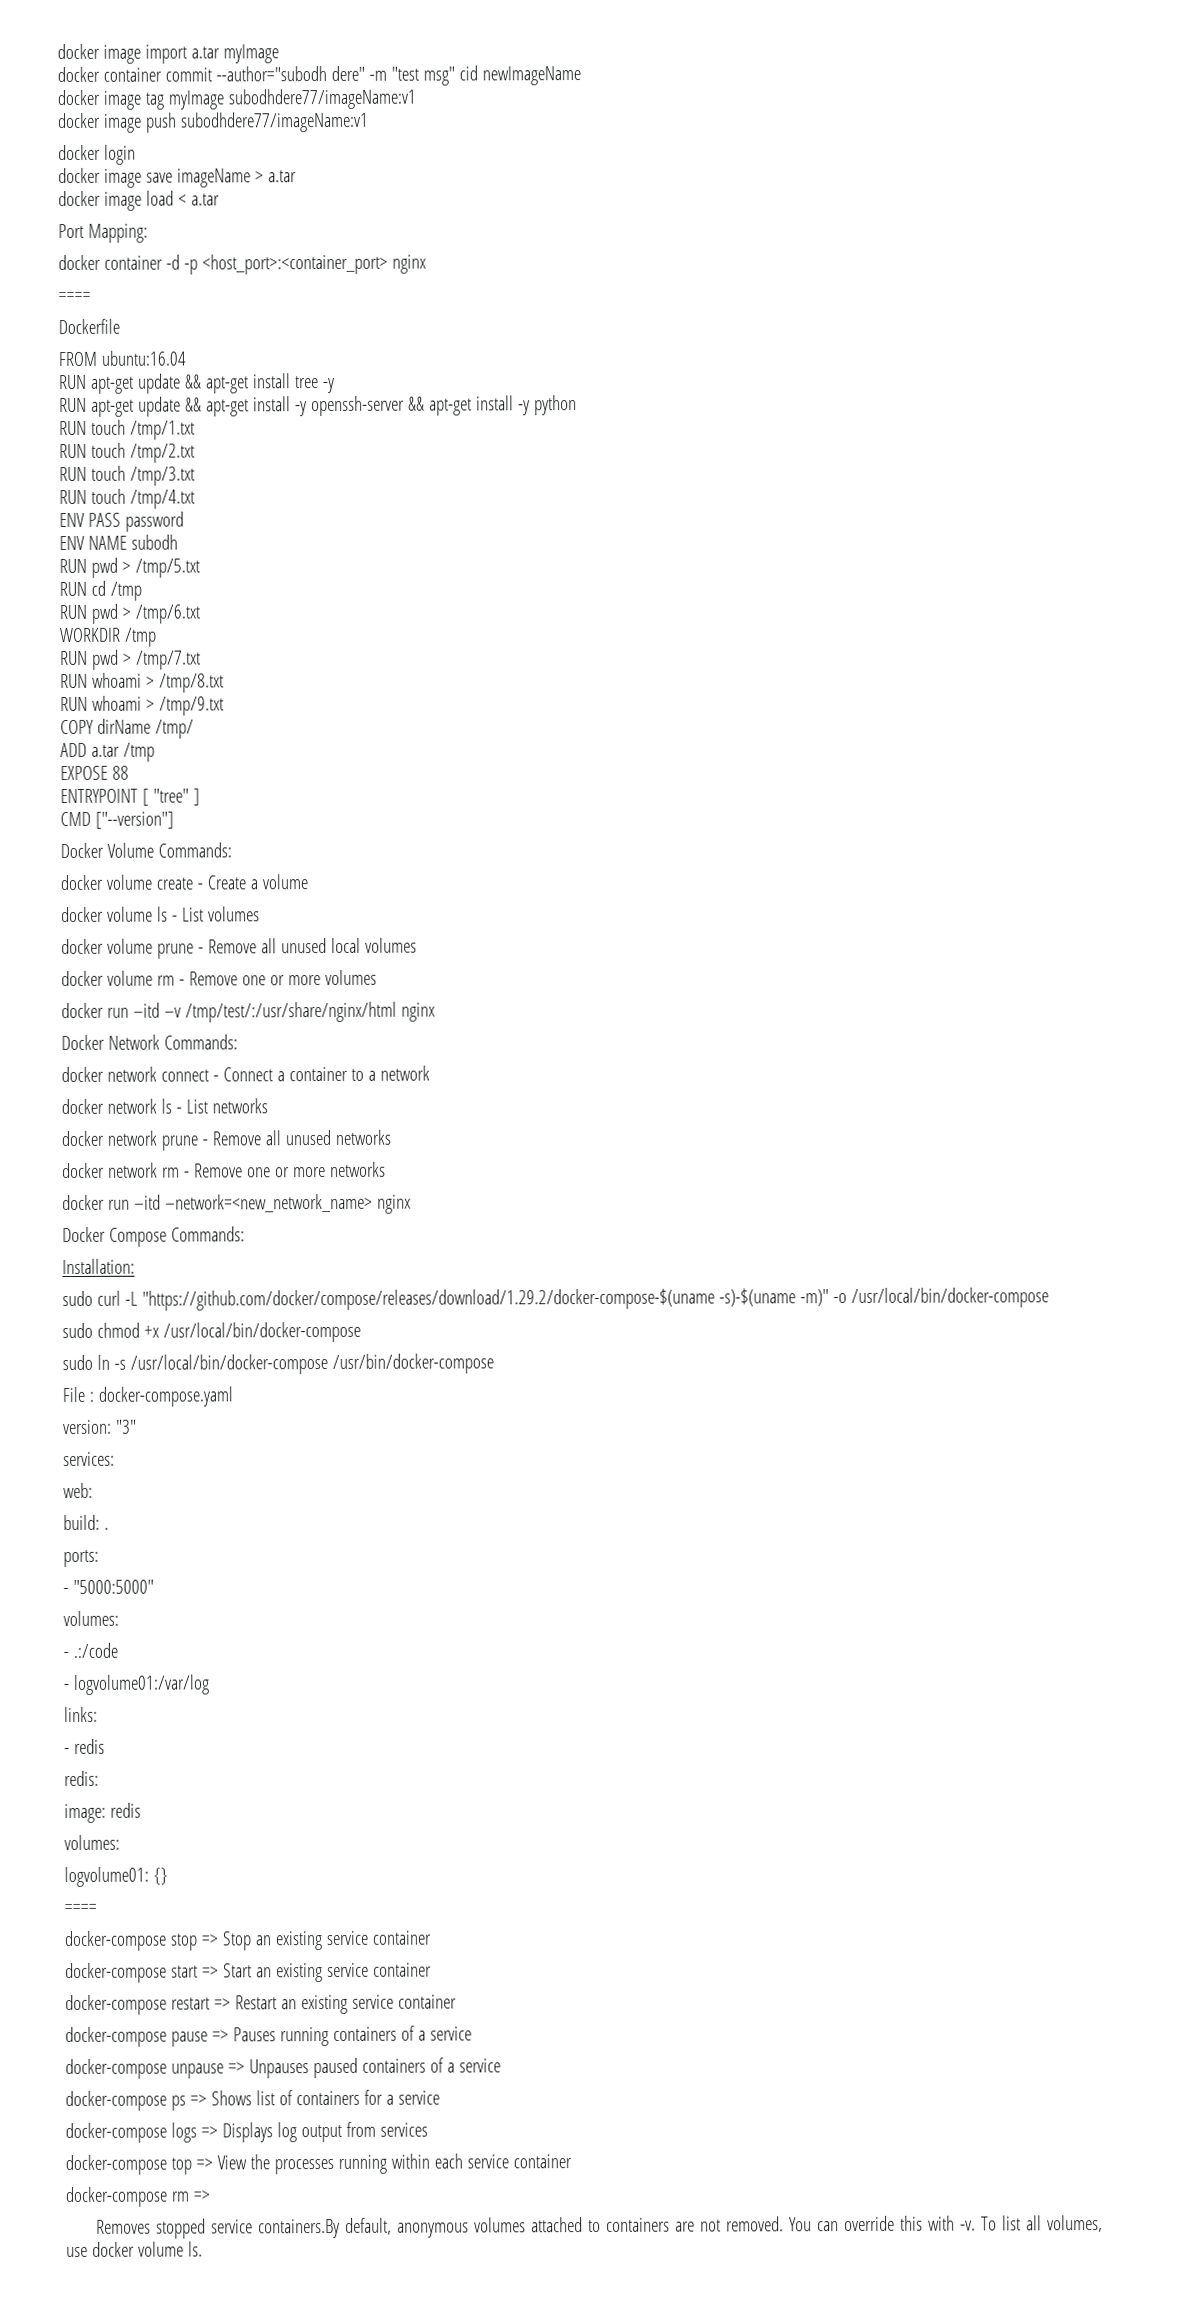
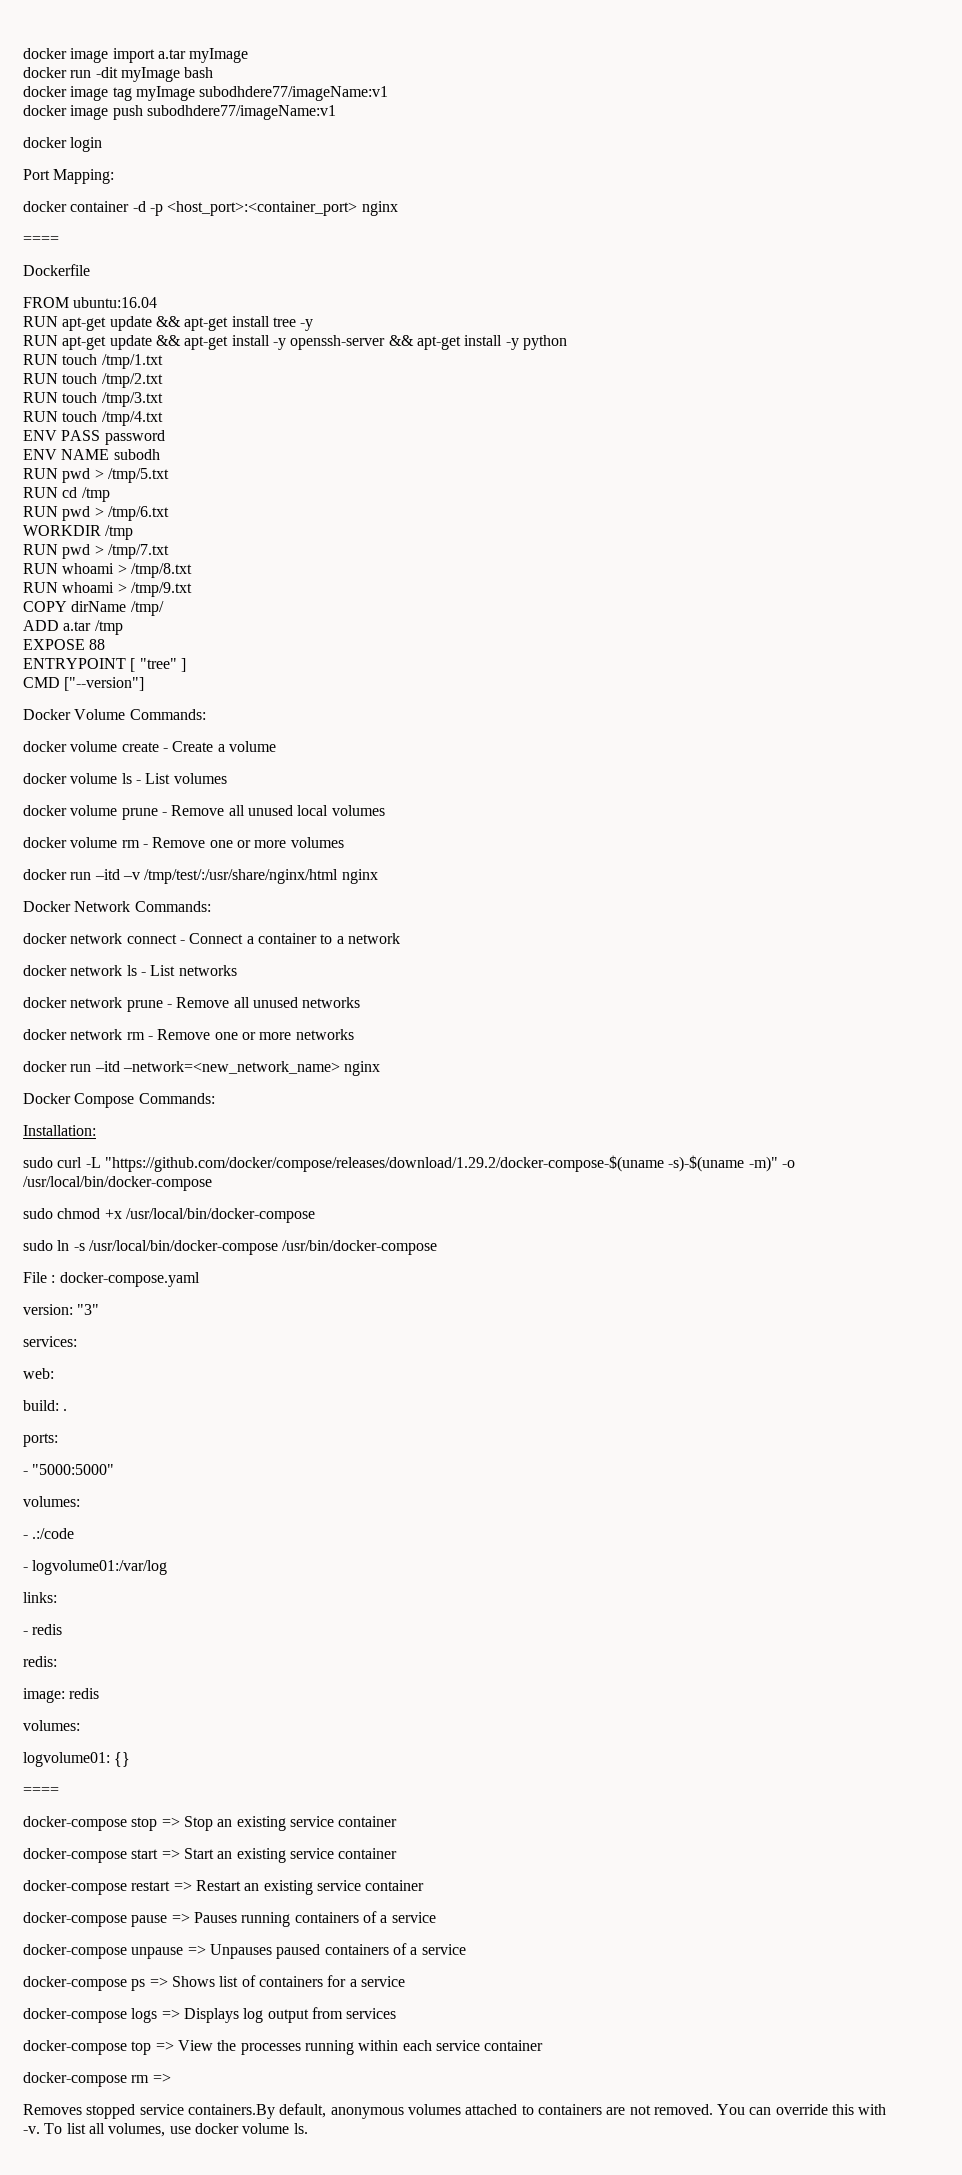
[102,65,581,86] container commit --author="subodh dere" -m "test msg" cid newImageName -> [70,67,214,82] run -dit myImage bash
[58,167,297,188] [58,190,220,211] // docker image save imageName > a.tar // docker image load < a.tar -> (103, 144) none

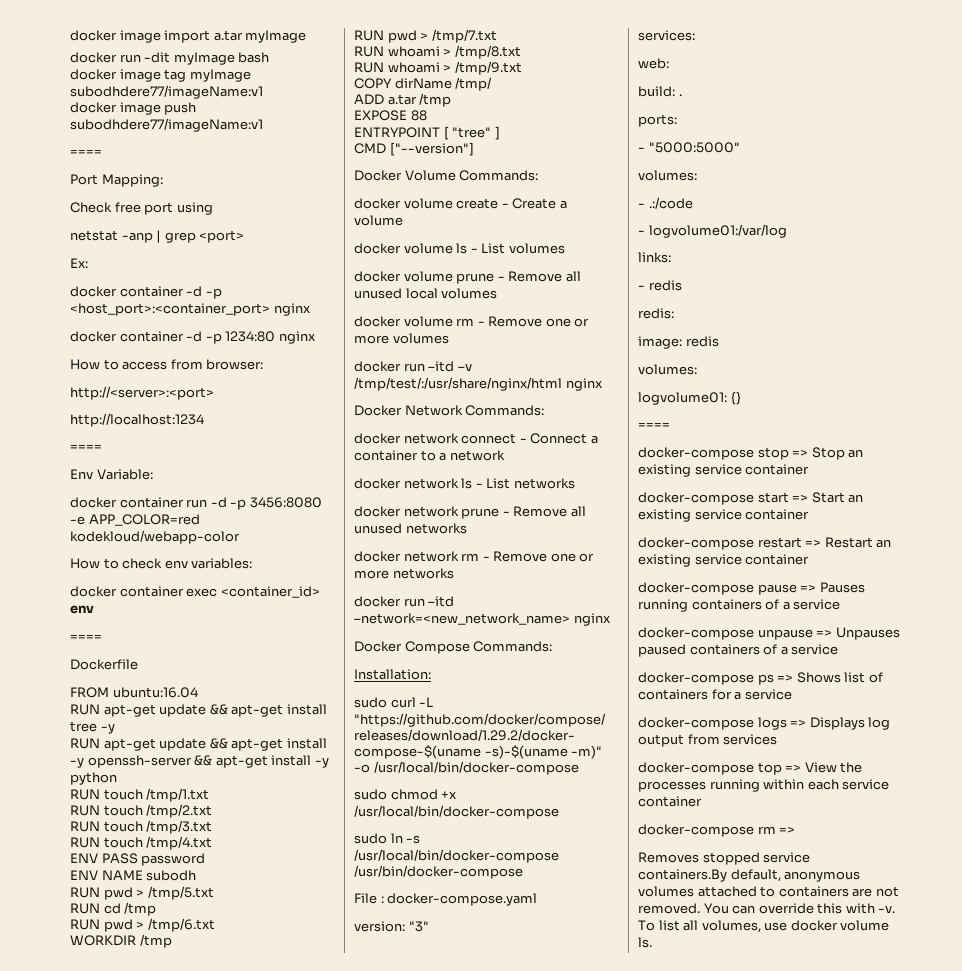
[23,137,103,152] docker login -> [70,150,102,156] ====
(115, 176) none -> [70,202,213,215] [70,230,245,243] [70,258,88,268] // Check free port using // netstat -anp | grep <port> // Ex:
(398, 208) none -> [70,331,316,344] [70,359,264,370] [70,386,214,400] [70,413,204,427] [70,445,102,451] [70,469,153,480] [70,497,322,510] [70,514,200,526] [70,530,240,544] [70,558,253,569] [70,586,320,598] [70,605,94,614] // docker container -d -p 1234:80 nginx // How to access from browser: // http://<server>:<port> // http://localhost:1234 // ==== // Env Variable: // docker container run -d -p 3456:8080 -e APP_COLOR=red kodekloud/webapp-color // How to check env variables: // docker container exec <container_id> env

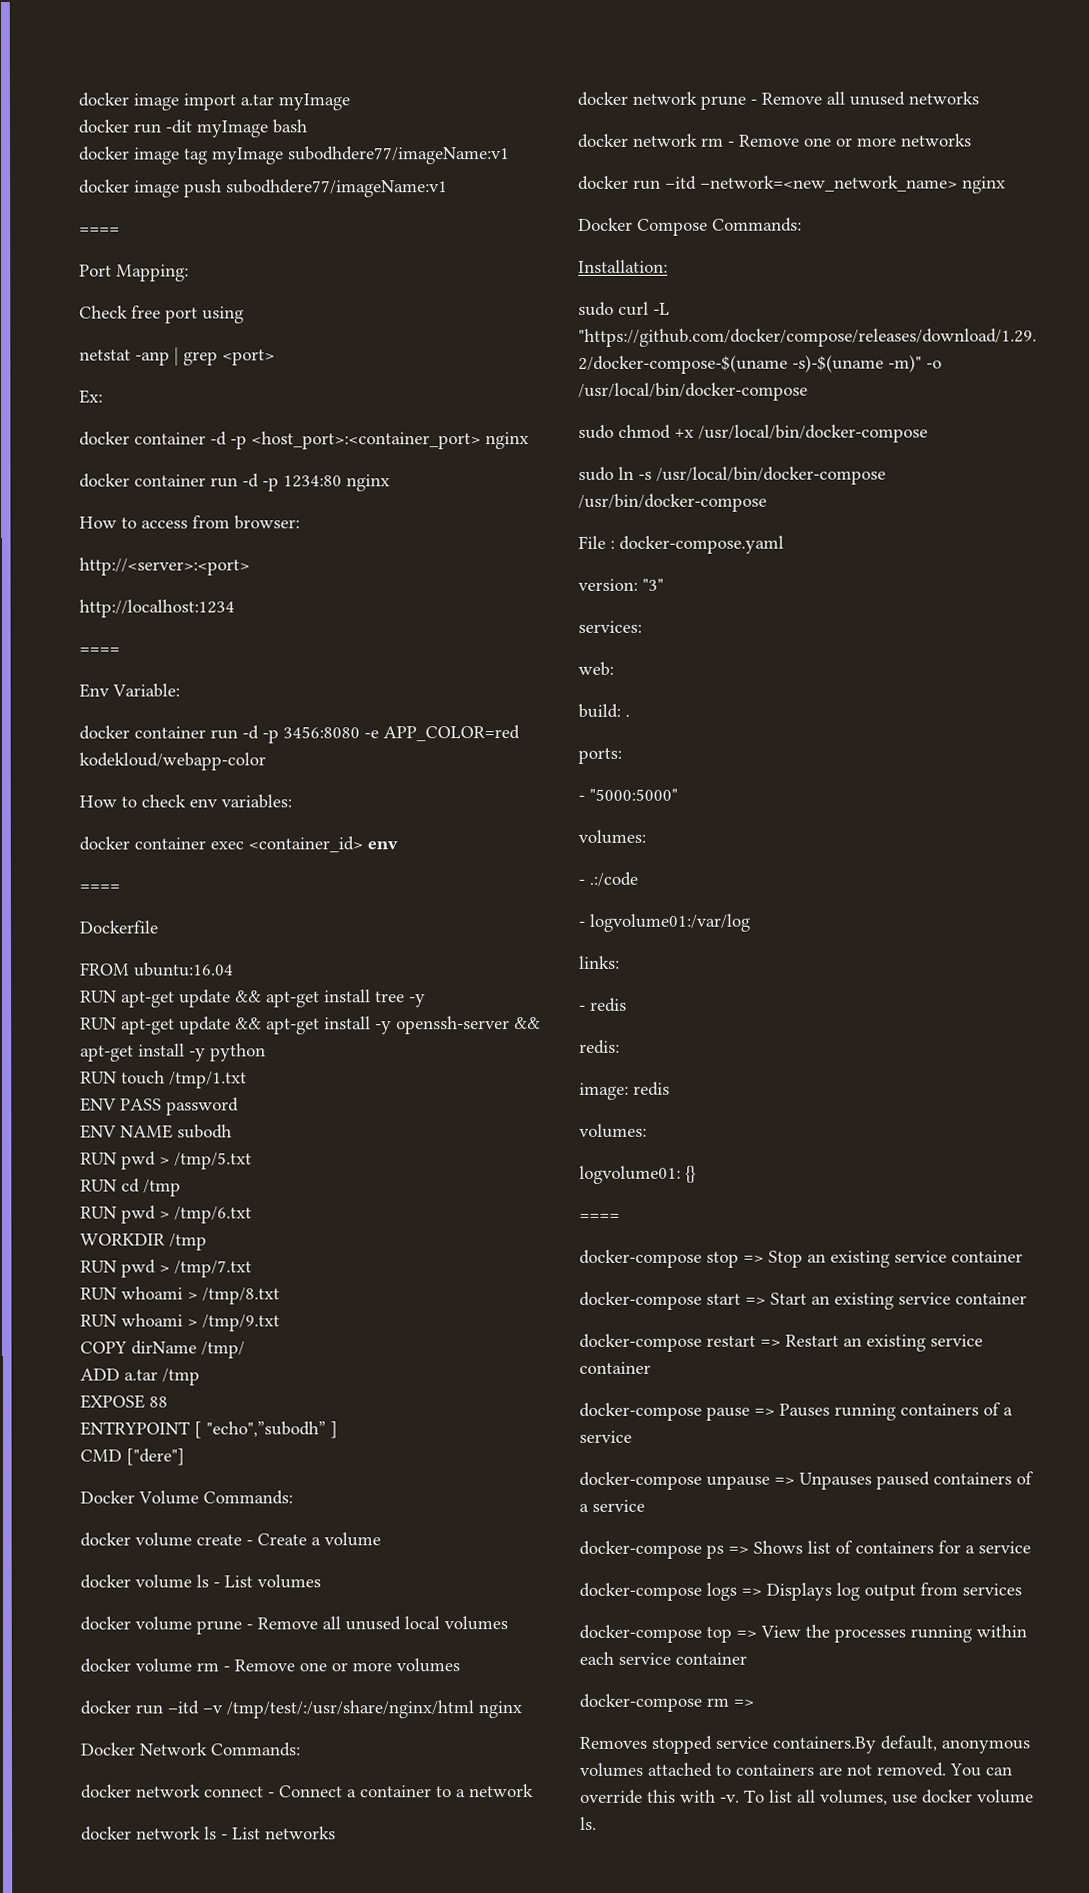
(184, 336) none -> [210,477,238,488] run
[70,804,213,818] [70,820,213,834] [70,836,213,850] // RUN touch /tmp/2.txt // RUN touch /tmp/3.txt // RUN touch /tmp/4.txt -> (247, 1080) none
[452,127,492,138] "tree" -> [206,1421,326,1438] "echo",”subodh”
[389,142,474,156] ["--version"] -> [126,1448,185,1466] ["dere"]

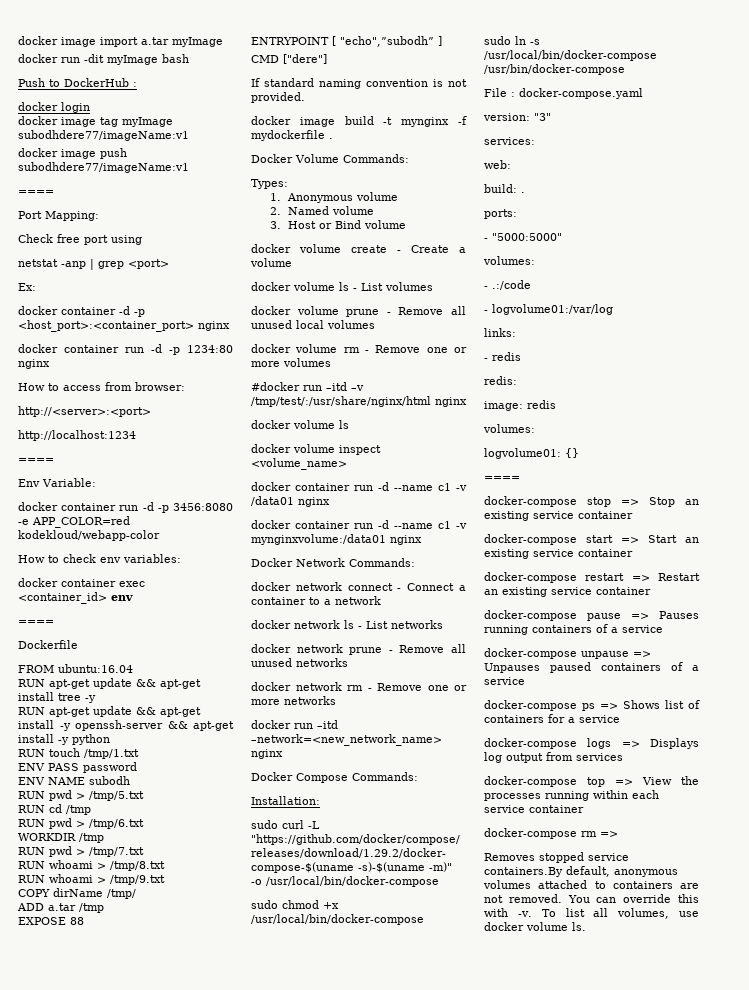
(308, 126) none -> [18,78,137,87] [18,102,90,113] // Push to DockerHub : // docker login
[80,1490,293,1505] Docker Volume Commands: -> [251,78,467,89] [251,92,305,103] [251,116,467,127] [251,130,333,141] [251,154,409,163] [251,179,288,189] [269,192,399,203] [269,206,375,215] [269,220,407,229] If standard naming convention is not provided. // docker image build -t mynginx -f mydockerfile . // Docker Volume Commands: // Types: // 1. Anonymous volume // 2. Named volume // 3. Host or Bind volume
[80,1700,131,1715] docker -> [251,382,300,391] #docker
(522, 1710) none -> [251,420,349,429] [251,444,381,455] [251,458,347,470] [251,482,467,491] [251,496,330,507] [251,520,467,529] [251,534,422,545] // docker volume ls // docker volume inspect <volume_name> // docker container run -d --name c1 -v /data01 nginx // docker container run -d --name c1 -v mynginxvolume:/data01 nginx

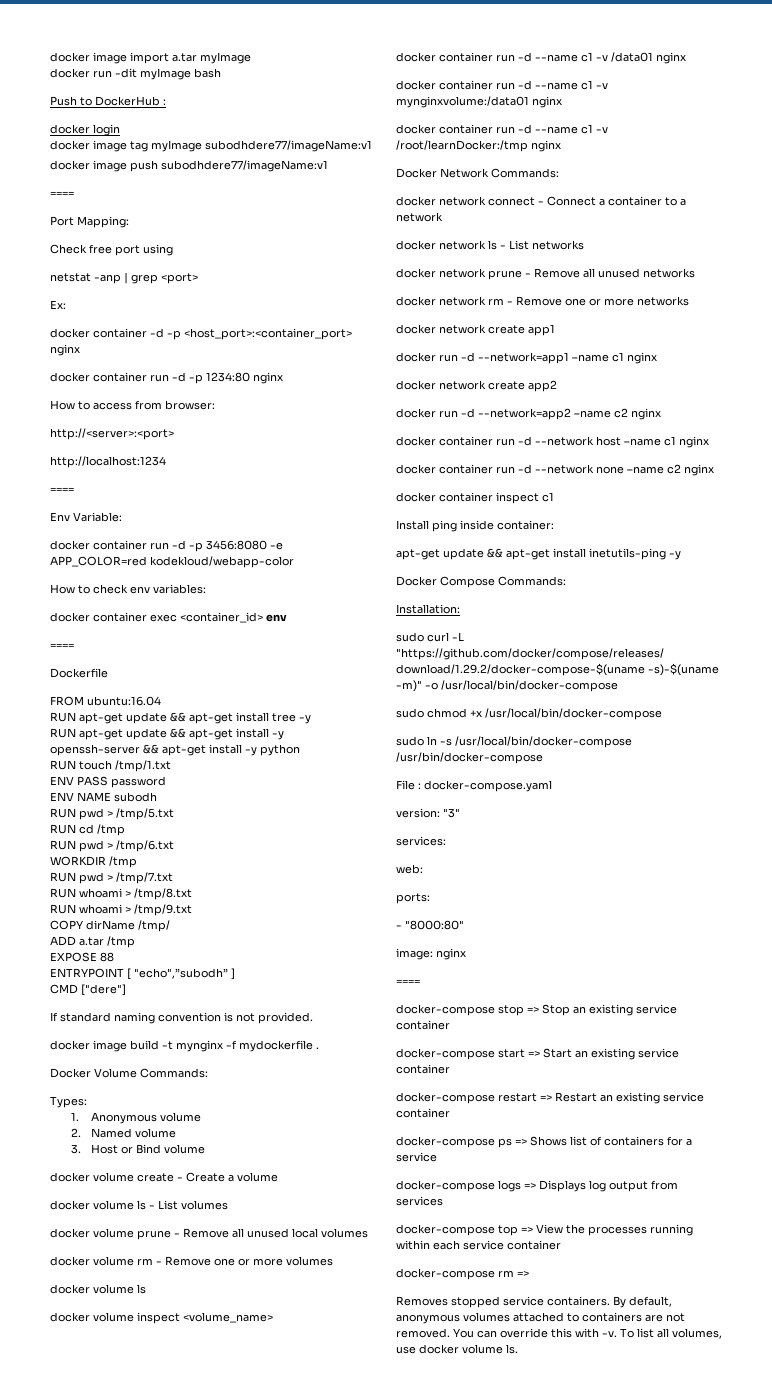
[251,382,364,391] [251,396,467,407] // #docker run –itd –v /tmp/test/:/usr/share/nginx/html nginx -> (333, 1261) none
(422, 540) none -> [396,124,608,134] [396,140,561,152] // docker container run -d --name c1 -v /root/learnDocker:/tmp nginx
[294,720,338,729] [251,734,442,746] [251,749,283,759] run –itd –network=<new_network_name> nginx -> [439,324,555,336] [396,352,657,364] [396,380,557,392] [396,408,661,420] [396,436,709,448] [396,464,714,476] [396,492,554,504] [396,520,554,532] [396,548,681,560] network create app1 // docker run -d --network=app1 –name c1 nginx // docker network create app2 // docker run -d --network=app2 –name c2 nginx // docker container run -d --network host –name c1 nginx // docker container run -d --network none –name c2 nginx // docker container inspect c1 // Install ping inside container: // apt-get update && apt-get install inetutils-ping -y
[484,184,525,193] // build: . -> (423, 869) none
[492,233,562,241] [483,256,535,265] [484,280,531,290] [484,304,613,315] [484,328,516,337] [484,352,521,361] [484,376,517,385] [484,400,556,411] [483,424,535,433] [484,448,579,459] "5000:5000" // volumes: // - .:/code // - logvolume01:/var/log // links: // - redis // redis: // image: redis // volumes: // logvolume01: {} -> [405,920,464,930] [396,948,466,960] "8000:80" // image: nginx
[484,610,699,621] [484,624,663,635] [484,648,651,659] [484,662,699,673] [484,677,525,685] // docker-compose pause => Pauses running containers of a service // docker-compose unpause => Unpauses paused containers of a service -> (450, 1113) none
[484,867,563,877] containers.By -> [547,1296,626,1308] containers. By

